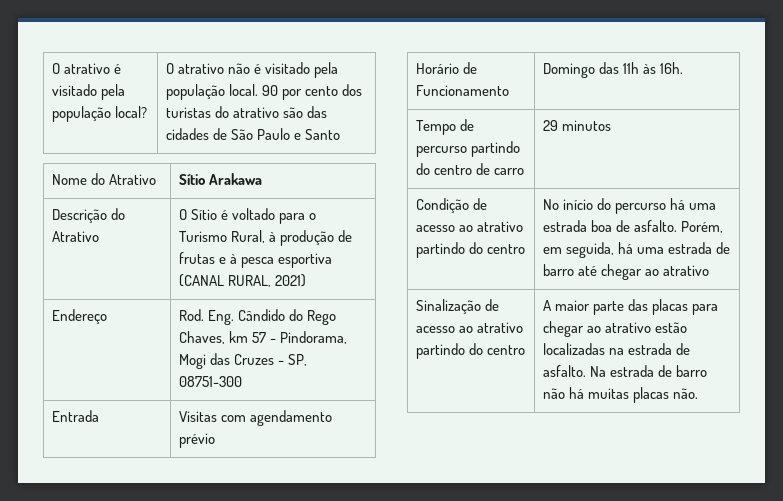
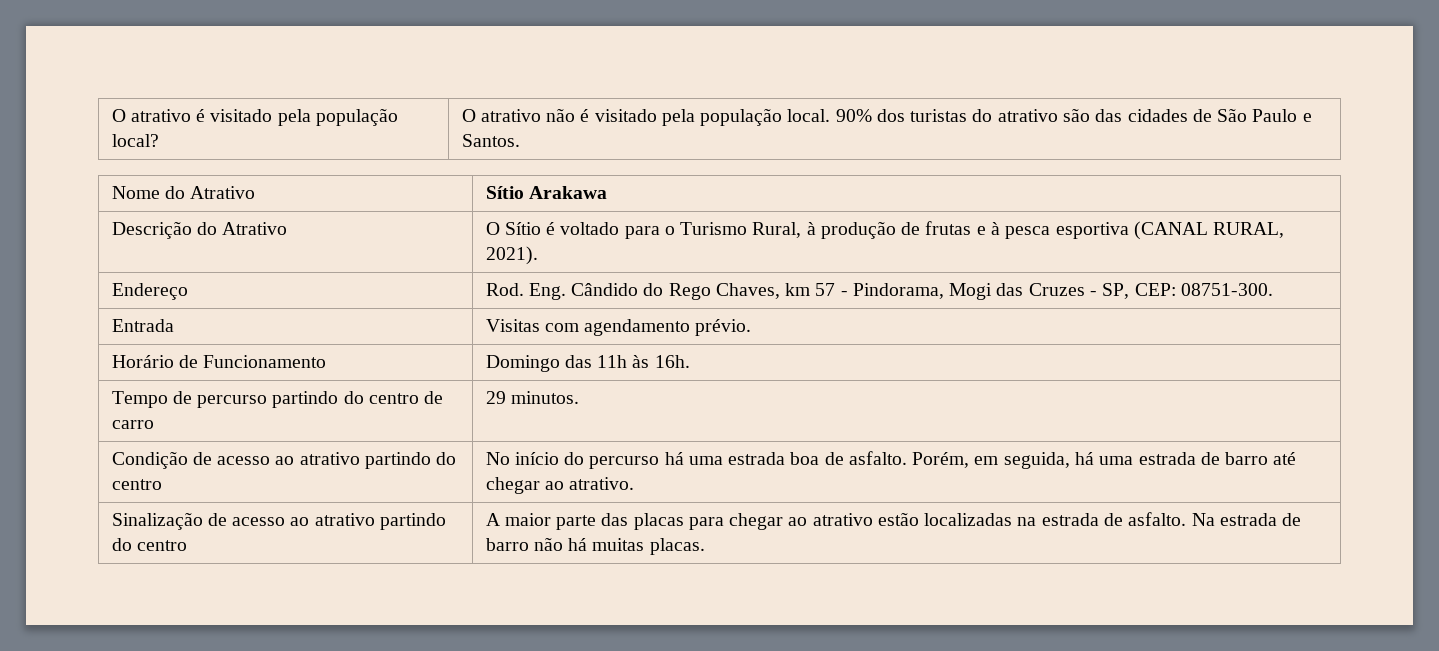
[262,85,339,100] 90 por cento -> [835,109,872,122] 90%
[305,129,341,140] Santo -> [461,134,520,147] Santos.
[275,274,307,287] 2021) -> [485,246,538,265] 2021).
[179,376,243,387] 08751-300 -> [1134,283,1273,296] CEP: 08751-300.
[179,433,216,448] prévio -> [695,319,752,336] prévio.
[562,120,612,131] minutos -> [510,391,579,404] minutos.
[663,265,710,276] atrativo -> [569,477,635,490] atrativo.
[633,387,699,403] placas não. -> [649,538,705,555] placas.

